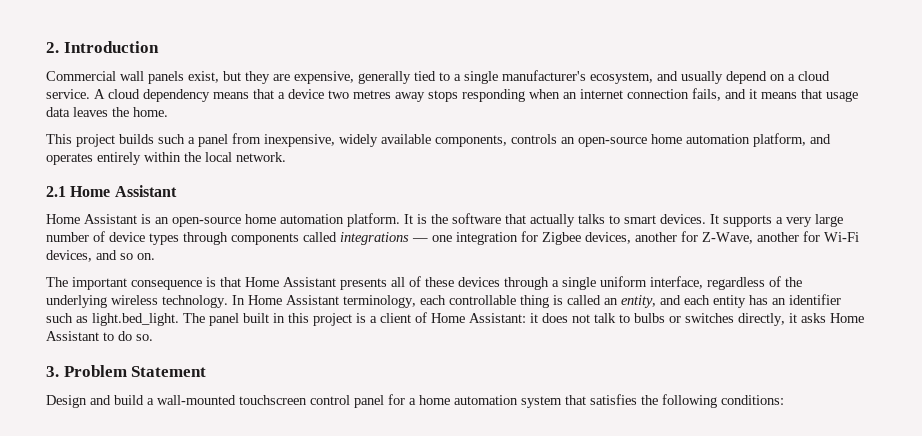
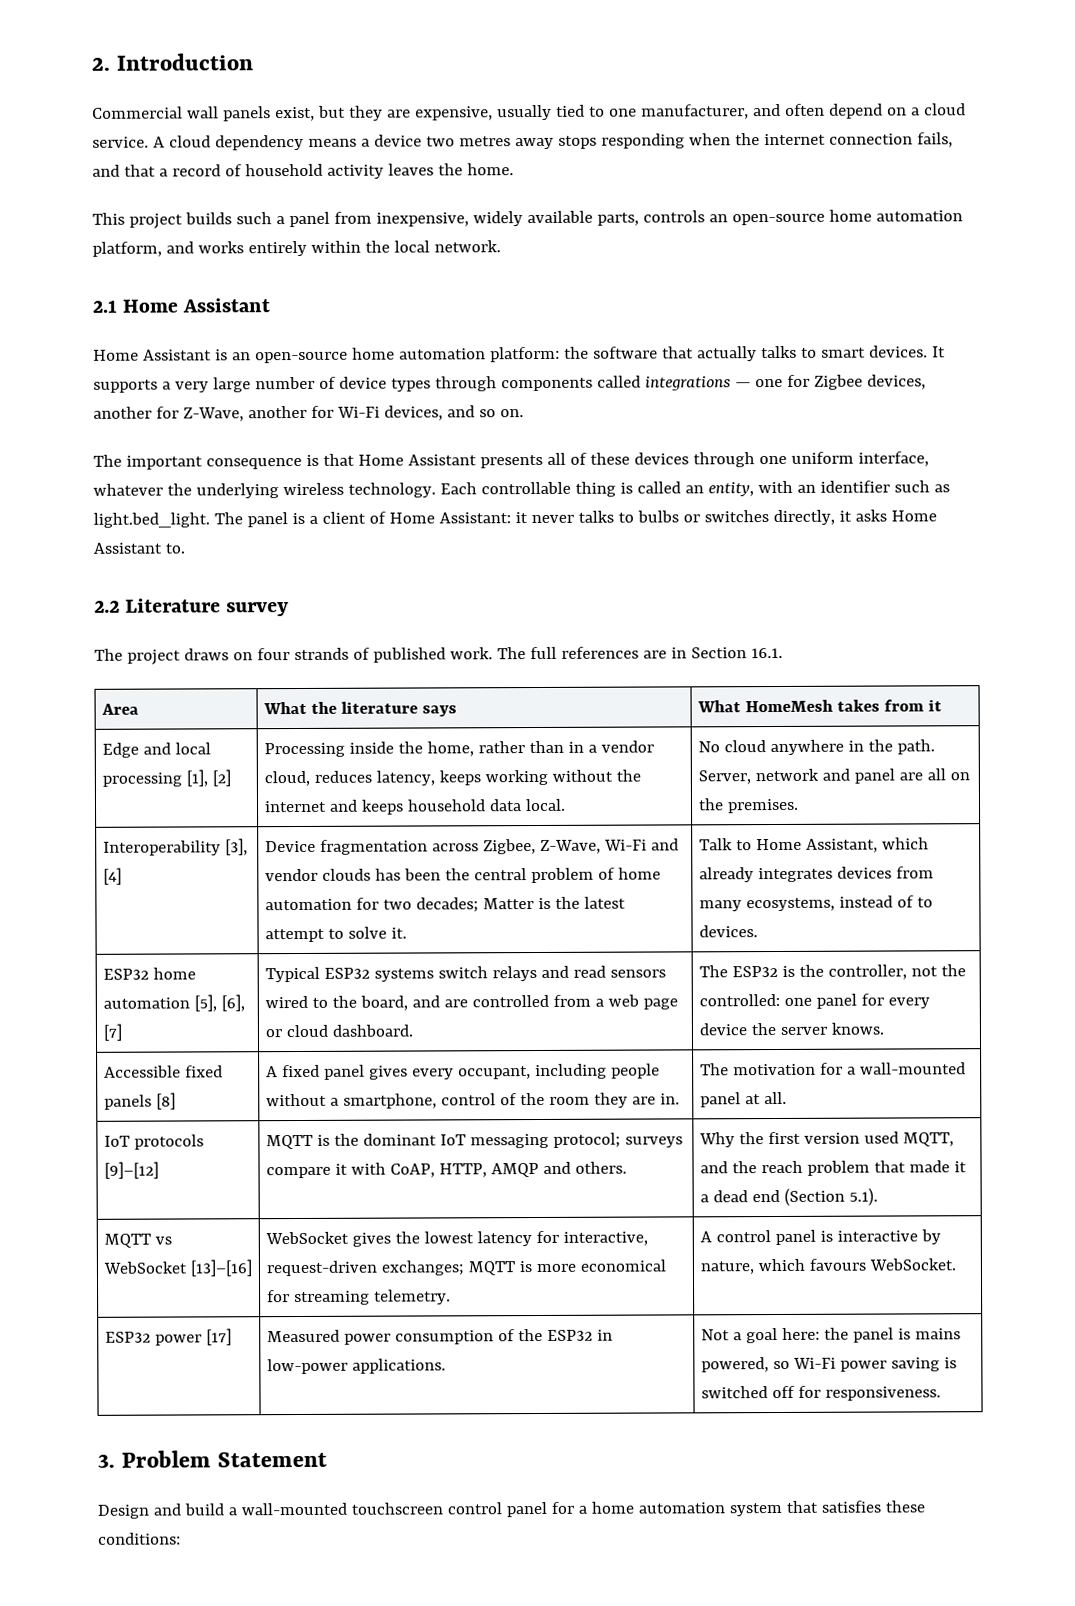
[358,71,411,84] generally -> [496,104,552,121] usually
[454,70,723,84] a single manufacturer's ecosystem, and usually -> [608,103,825,120] one manufacturer, and often
[253,89,274,99] that -> (357, 142) none
[563,92,577,99] an -> [734,133,760,146] the
[749,89,858,102] [46,107,70,117] it means that usage data -> [123,163,384,179] that a record of household activity
[435,135,507,147] components, -> [596,212,639,226] parts,
[46,153,93,165] operates -> [197,241,244,254] works
[347,213,427,227] platform. It is -> [489,346,560,363] platform:
[456,232,518,245] integration -> (783, 383) none
[552,276,802,290] [46,295,446,308] a single uniform interface, regardless of the underlying wireless technology. In Home Assistant terminology, each -> [758,451,929,467] [93,482,477,499] one uniform interface, whatever the underlying wireless technology. Each
[660,295,768,308] and each entity has -> [757,480,793,494] with
[243,313,352,326] built in this project -> (288, 520) none
[542,313,616,323] does not talk -> [530,510,614,524] never talks
[103,331,153,341] to do so. -> [164,543,185,554] [94,598,290,617] [94,646,783,665] [100,703,139,715] [262,701,457,717] [696,699,942,713] [101,742,211,758] [101,769,231,787] [263,740,654,758] [263,769,641,787] [263,798,566,815] [697,739,935,756] [697,768,970,785] [697,798,799,814] [102,838,248,856] [102,867,122,885] [264,838,679,855] [264,867,661,884] [264,896,626,913] [264,926,407,943] [698,837,929,853] [698,866,934,883] [698,895,933,912] [698,925,758,938] [102,967,196,980] [102,994,245,1012] [102,1023,122,1041] [264,965,666,983] [264,994,678,1011] [264,1024,413,1038] [698,964,966,980] [698,993,930,1009] [698,1022,884,1036] [103,1065,223,1078] [103,1092,176,1110] [265,1063,660,1080] [265,1092,680,1109] [699,1062,966,1076] [699,1091,787,1108] [103,1134,204,1150] [103,1161,159,1179] [265,1132,683,1150] [265,1161,627,1179] [698,1131,954,1148] [699,1160,967,1176] [699,1187,878,1206] [103,1233,172,1248] [102,1259,252,1277] [264,1230,648,1247] [265,1259,666,1277] [266,1289,451,1306] [699,1229,941,1246] [699,1258,956,1275] [104,1328,232,1346] [266,1328,613,1345] [266,1358,446,1375] [700,1327,961,1344] [700,1357,957,1373] [700,1385,941,1401] to. // 2.2 Literature survey // The project draws on four strands of published work. The full references are in Section 16.1. // Area | What the literature says | What HomeMesh takes from it // Edge and local processing [1], [2] | Processing inside the home, rather than in a vendor cloud, reduces latency, keeps working without the internet and keeps household data local. | No cloud anywhere in the path. Server, network and panel are all on the premises. // Interoperability [3], [4] | Device fragmentation across Zigbee, Z-Wave, Wi-Fi and vendor clouds has been the central problem of home automation for two decades; Matter is the latest attempt to solve it. | Talk to Home Assistant, which already integrates devices from many ecosystems, instead of to devices. // ESP32 home automation [5], [6], [7] | Typical ESP32 systems switch relays and read sensors wired to the board, and are controlled from a web page or cloud dashboard. | The ESP32 is the controller, not the controlled: one panel for every device the server knows. // Accessible fixed panels [8] | A fixed panel gives every occupant, including people without a smartphone, control of the room they are in. | The motivation for a wall-mounted panel at all. // IoT protocols [9]–[12] | MQTT is the dominant IoT messaging protocol; surveys compare it with CoAP, HTTP, AMQP and others. | Why the first version used MQTT, and the reach problem that made it a dead end (Section 5.1). // MQTT vs WebSocket [13]–[16] | WebSocket gives the lowest latency for interactive, request-driven exchanges; MQTT is more economical for streaming telemetry. | A control panel is interactive by nature, which favours WebSocket. // ESP32 power [17] | Measured power consumption of the ESP32 in low-power applications. | Not a goal here: the panel is mains powered, so Wi-Fi power saving is switched off for responsiveness.
[641,394,717,408] the following -> [884,1500,925,1513] these

